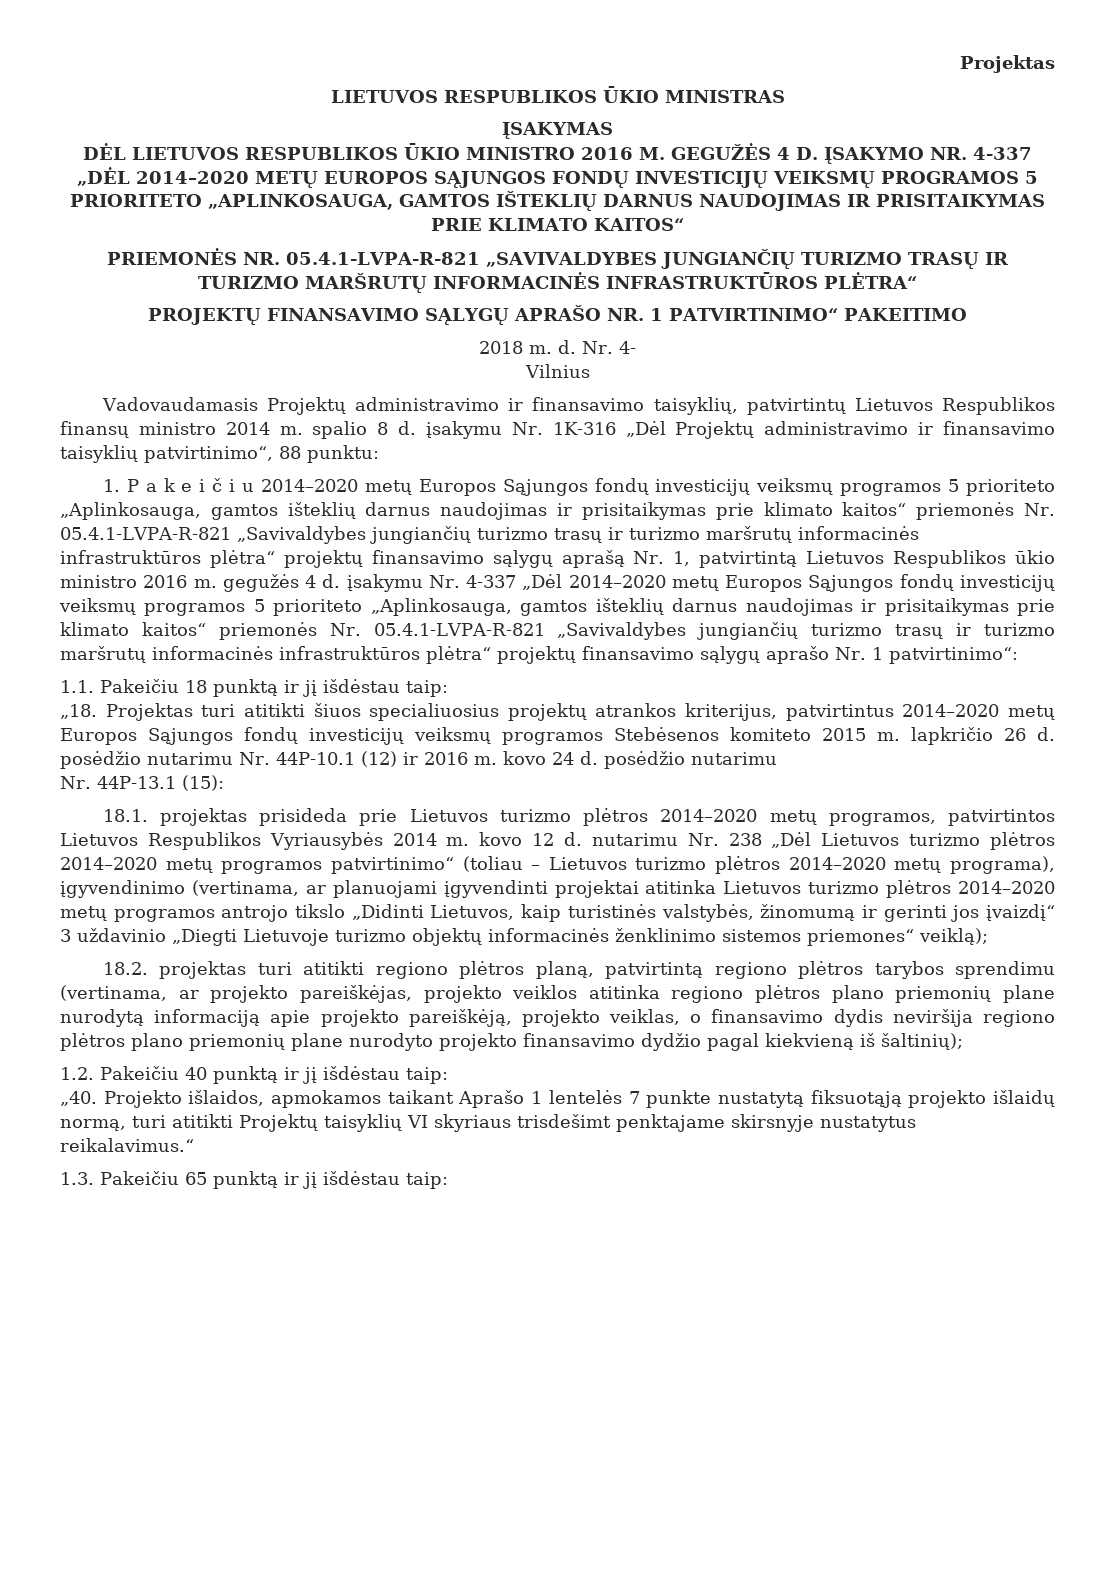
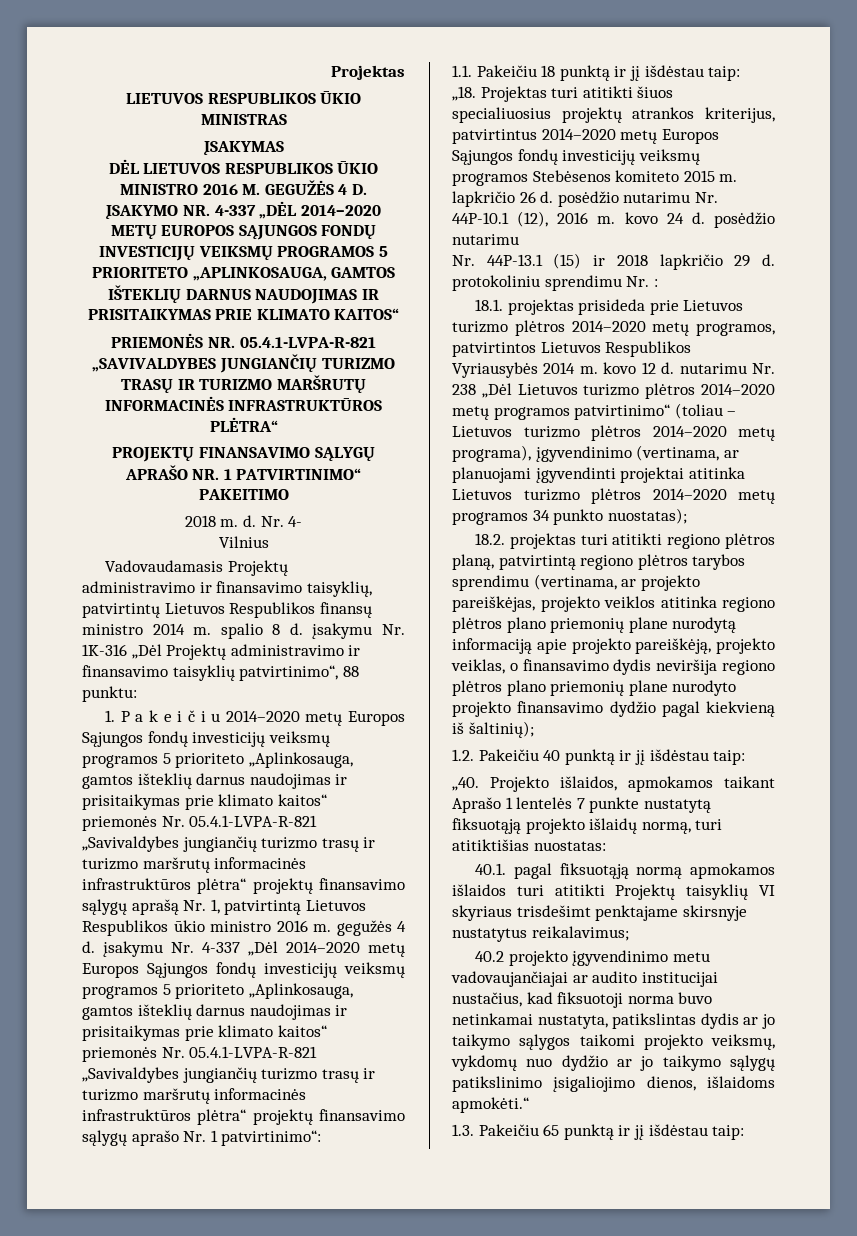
[360,751,418,767] (12) ir -> [517,211,549,227] (12),
[181,775,224,791] (15): -> [553,253,775,270] [452,275,658,291] (15) ir 2018 lapkričio 29 d. protokoliniu sprendimu Nr. :
[221,904,1056,922] [60,928,988,946] antrojo tikslo „Didinti Lietuvos, kaip turistinės valstybės, žinomumą ir gerinti jos įvaizdį“ 3 uždavinio „Diegti Lietuvoje turizmo objektų informacinės ženklinimo sistemos priemones“ veiklą); -> [532,508,687,525] 34 punkto nuostatas);
(166, 1121) none -> [452,839,606,851] [475,863,775,879] [452,884,544,896] atitiktišias nuostatas: // 40.1. pagal fiksuotąją normą apmokamos išlaidos turi
[60,1138,194,1152] reikalavimus.“ -> [531,926,629,941] [475,950,710,966] [451,971,718,987] [452,992,713,1008] [452,1013,775,1029] [452,1034,775,1050] [451,1055,775,1071] [452,1076,775,1092] [452,1097,529,1113] reikalavimus; // 40.2 projekto įgyvendinimo metu vadovaujančiajai ar audito institucijai nustačius, kad fiksuotoji norma buvo netinkamai nustatyta, patikslintas dydis ar jo taikymo sąlygos taikomi projekto veiksmų, vykdomų nuo dydžio ar jo taikymo sąlygų patikslinimo įsigaliojimo dienos, išlaidoms apmokėti.“

